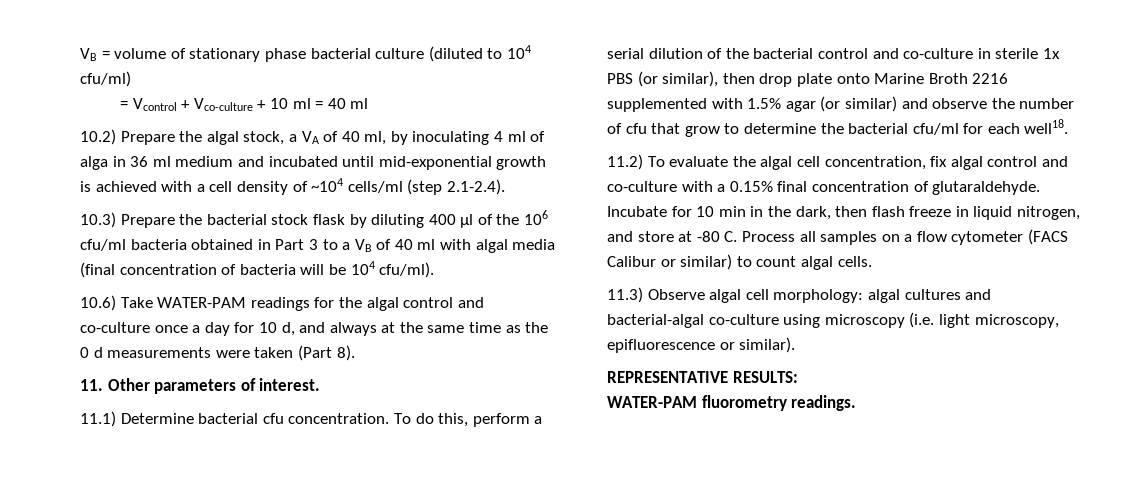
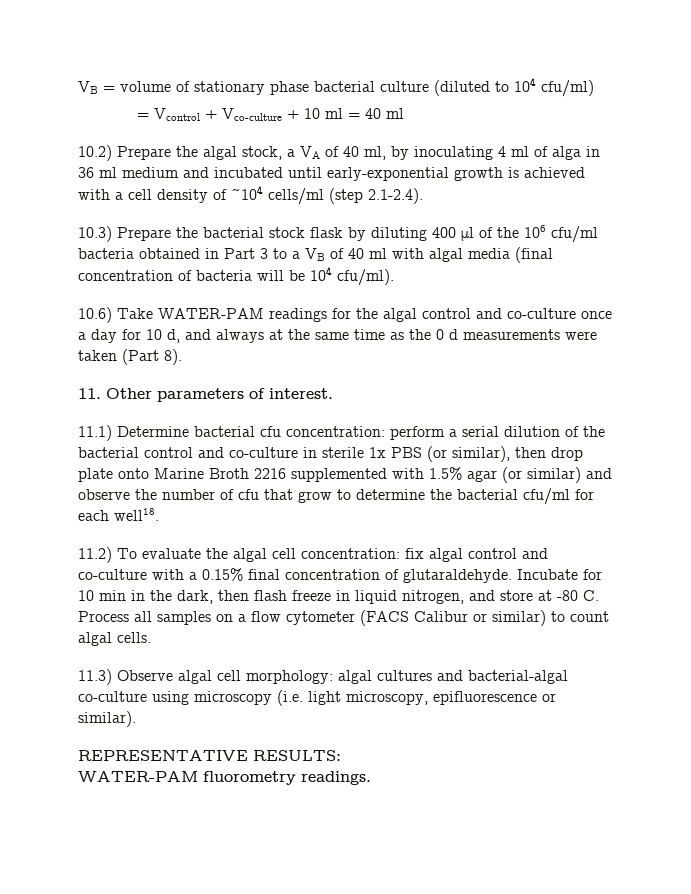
[378,156,492,170] mid-exponential -> [327,167,449,181] early-exponential
[288,413,469,427] concentration. To do this, -> [286,426,385,437] concentration:
[824,156,926,170] concentration, -> [301,548,400,559] concentration:

